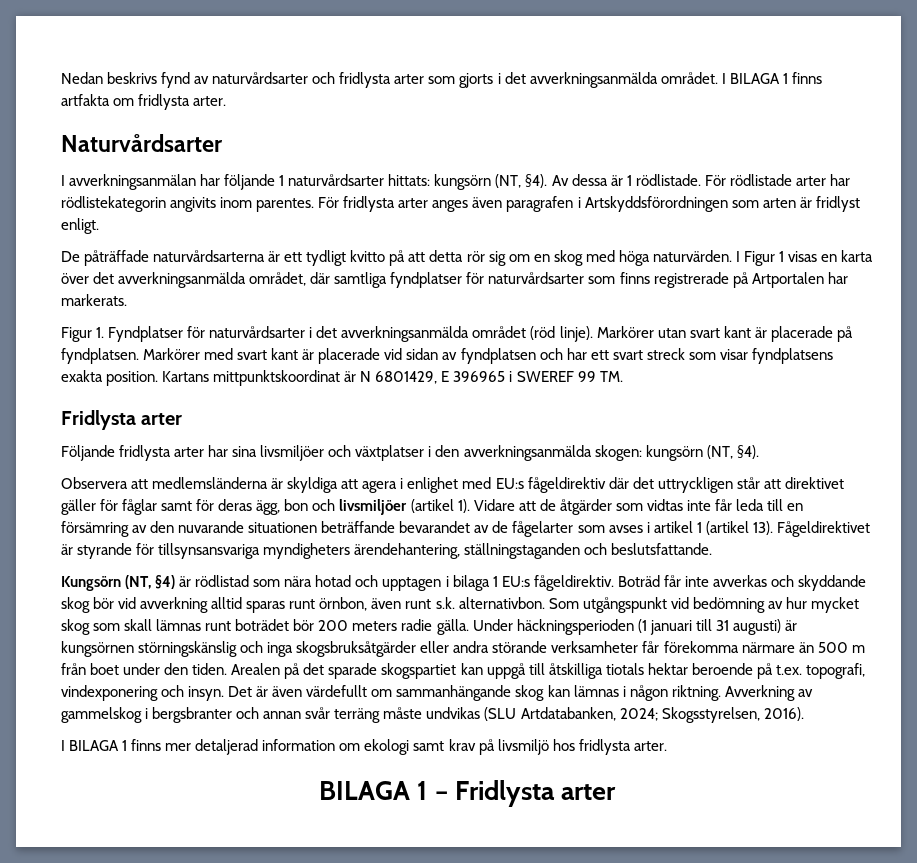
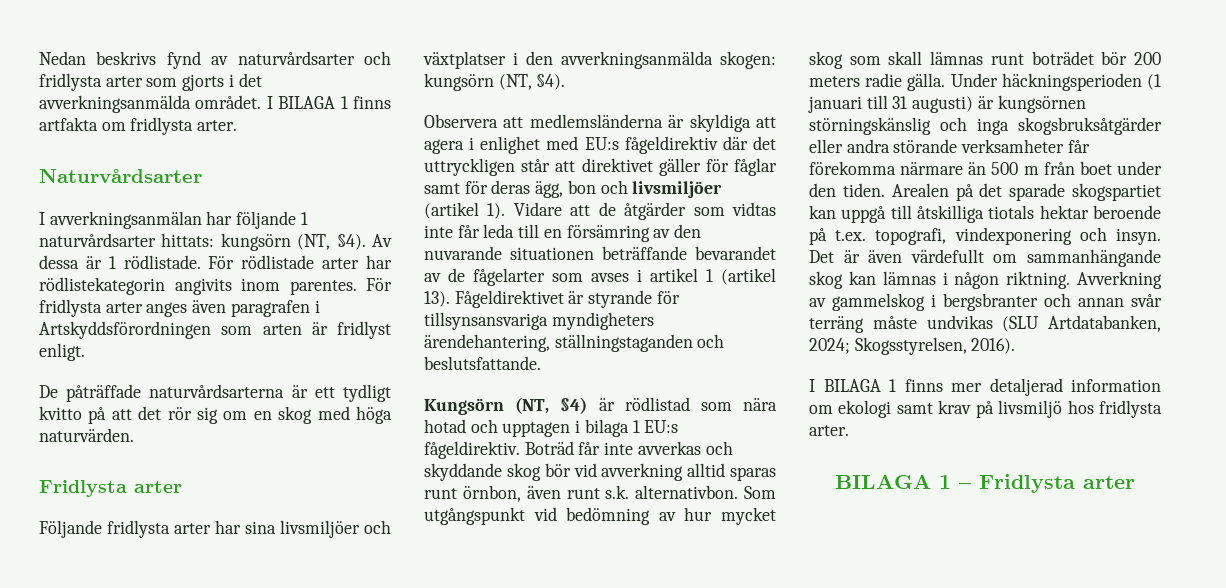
[429,250,464,262] detta -> [138,406,162,420] det
[735,250,874,266] [61,272,848,288] [61,294,127,306] [61,326,853,342] [61,348,833,364] [61,370,623,386] I Figur 1 visas en karta över det avverkningsanmälda området, där samtliga fyndplatser för naturvårdsarter som finns registrerade på Artportalen har markerats. // Figur 1. Fyndplatser för naturvårdsarter i det avverkningsanmälda området (röd linje). Markörer utan svart kant är placerade på fyndplatsen. Markörer med svart kant är placerade vid sidan av fyndplatsen och har ett svart streck som visar fyndplatsens exakta position. Kartans mittpunktskoordinat är N 6801429, E 396965 i SWEREF 99 TM. -> (134, 435) none

